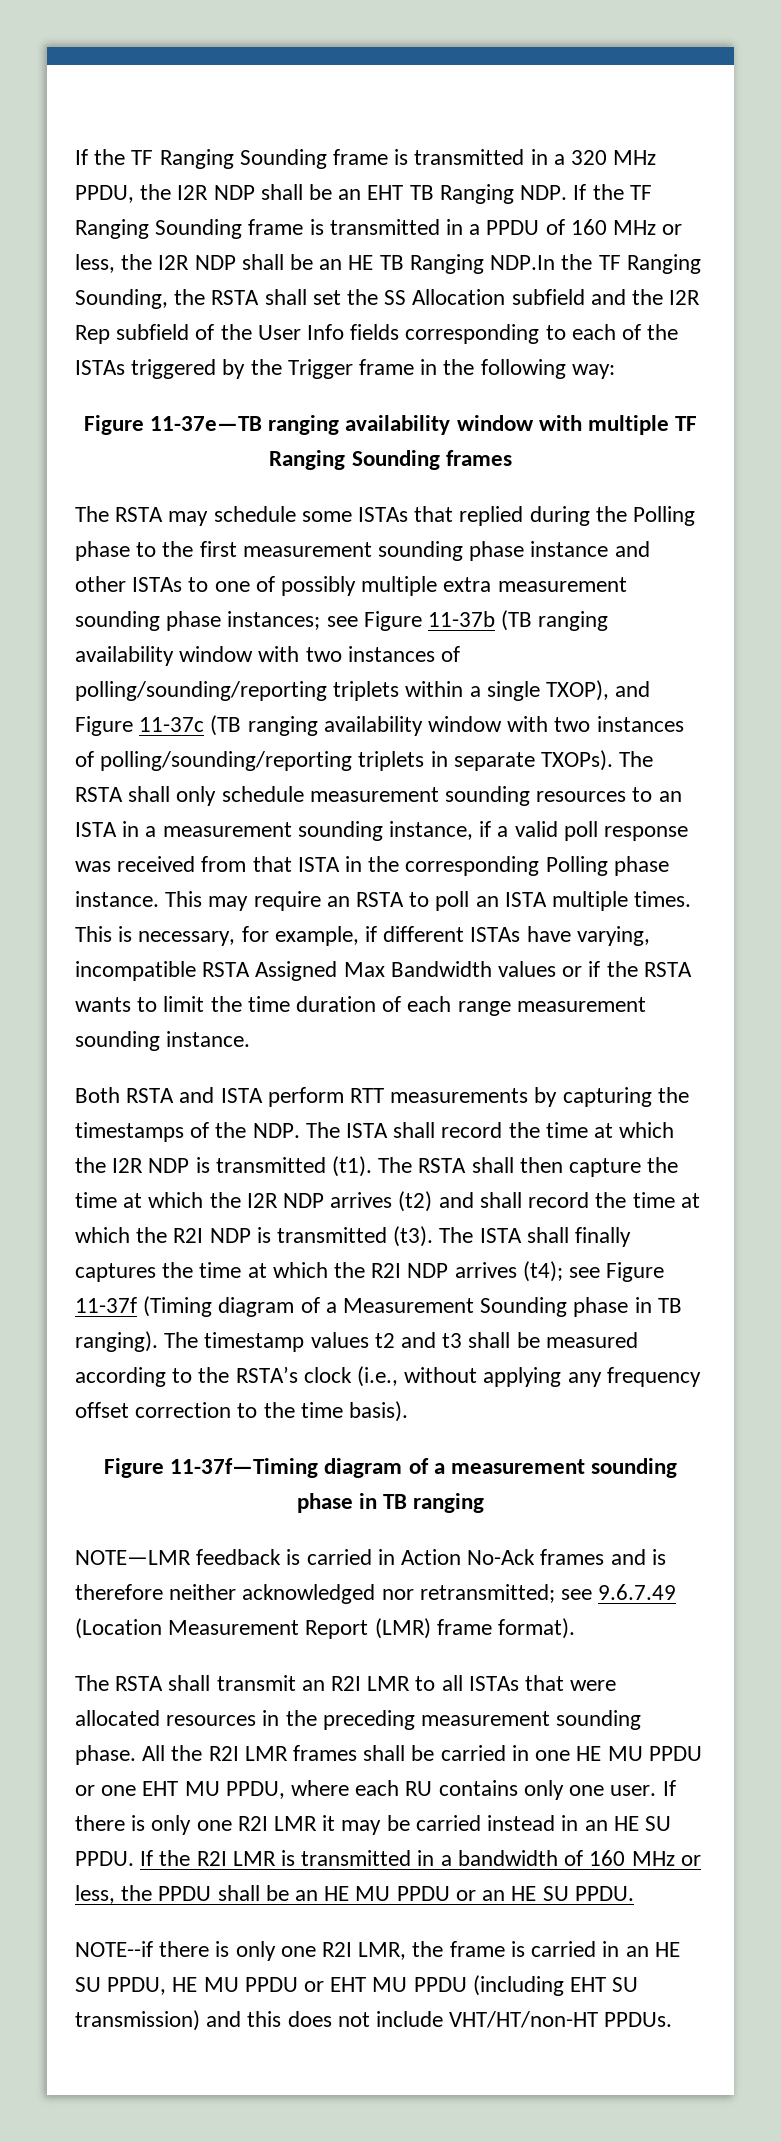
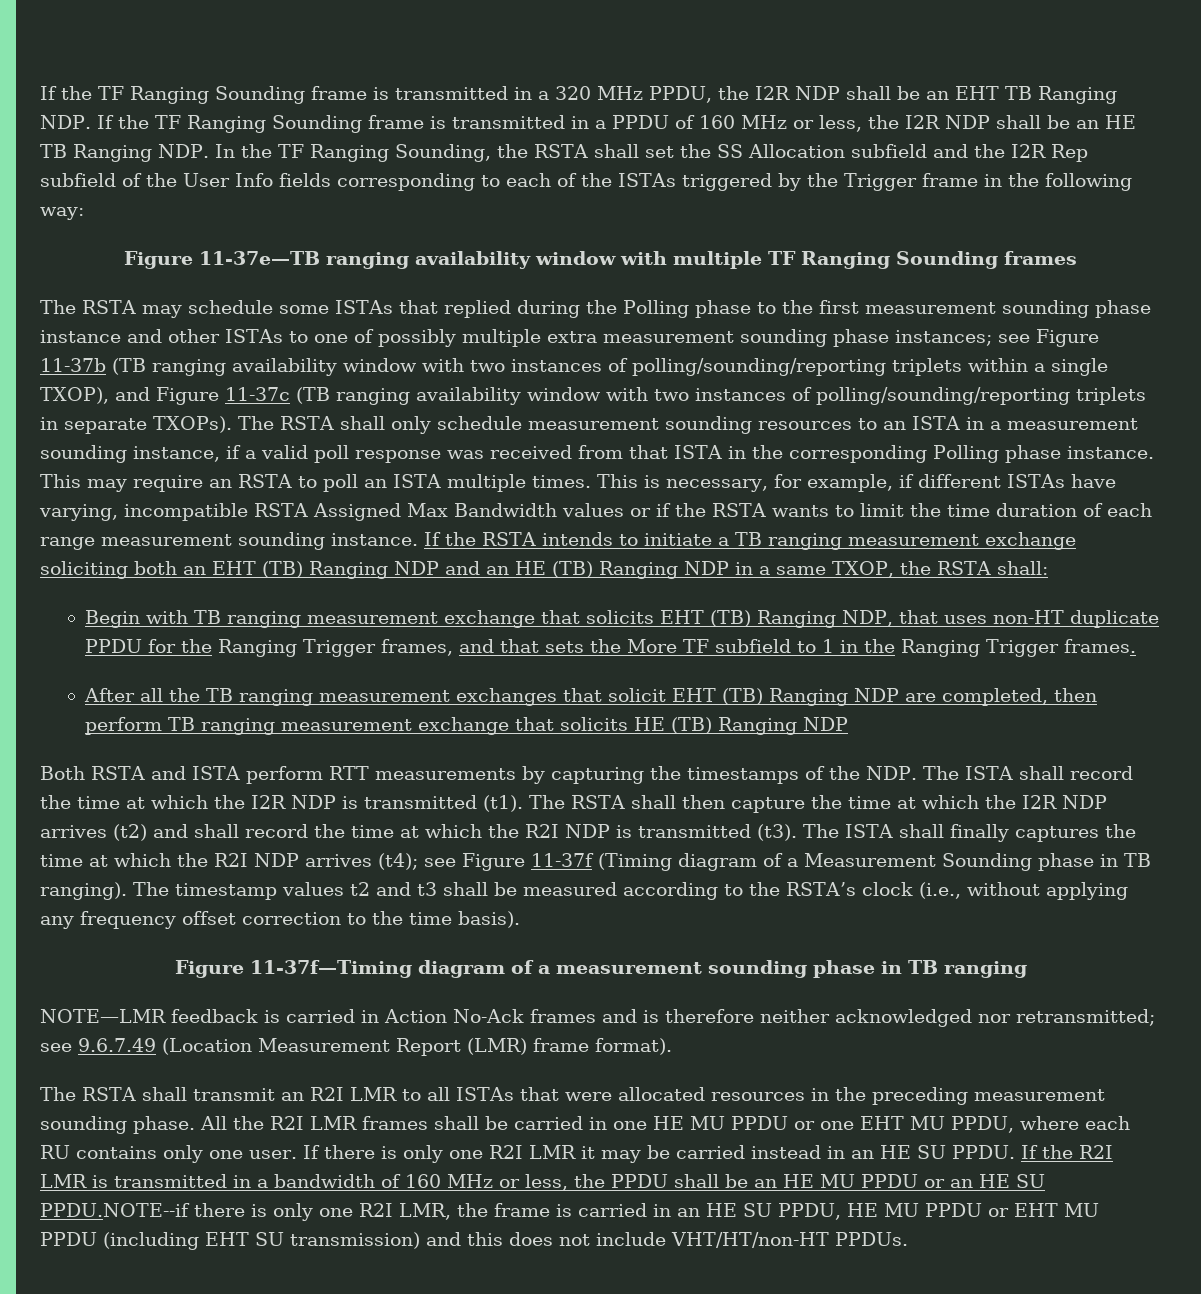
[490,255,556,270] NDP.In -> [158,144,235,158] NDP. In
(251, 1039) none -> [424,532,1076,550] [40,561,1048,579] [85,610,1160,628] [85,639,1137,657] [84,688,1098,706] [85,717,849,735] If the RSTA intends to initiate a TB ranging measurement exchange soliciting both an EHT (TB) Ranging NDP and an HE (TB) Ranging NDP in a same TXOP, the RSTA shall: // Begin with TB ranging measurement exchange that solicits EHT (TB) Ranging NDP, that uses non-HT duplicate PPDU for the Ranging Trigger frames, and that sets the More TF subfield to 1 in the Ranging Trigger frames. // After all the TB ranging measurement exchanges that solicit EHT (TB) Ranging NDP are completed, then perform TB ranging measurement exchange that solicits HE (TB) Ranging NDP
[574,1886,634,1901] [75,1941,153,1957] PPDU. // NOTE--if -> [40,1203,190,1217] PPDU.NOTE--if

